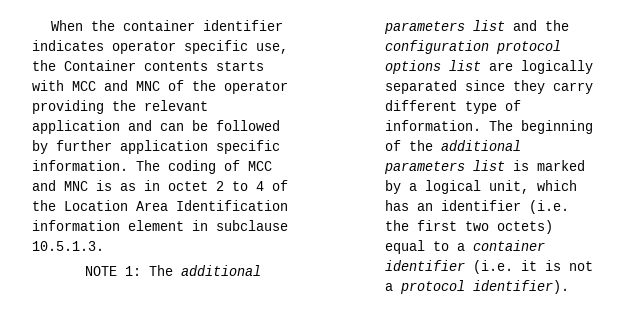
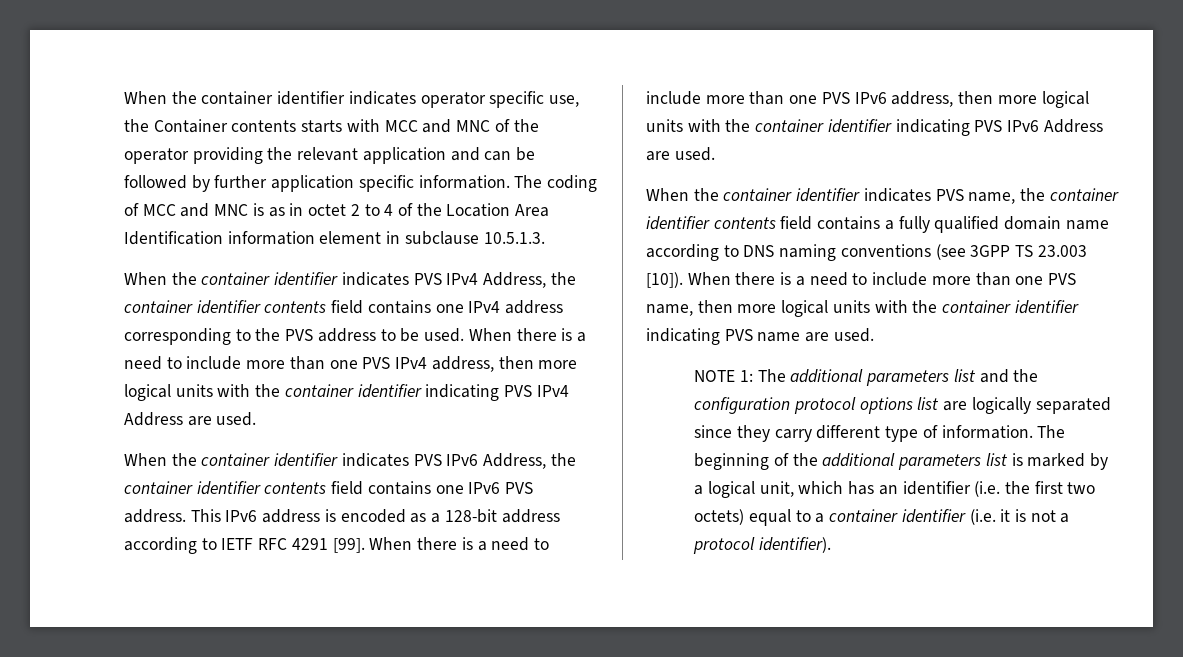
(104, 246) none -> [124,272,576,288] [124,300,564,314] [124,328,586,345] [124,356,578,372] [124,384,569,401] [124,412,257,426] [124,453,576,469] [124,481,534,495] [124,509,560,523] [124,537,549,554] [646,91,1089,108] [646,119,1103,136] [646,147,715,161] [646,188,1119,204] [646,216,1109,233] [646,244,1087,261] [646,272,1076,288] [646,300,1079,317] [646,328,874,345] // When the container identifier indicates PVS IPv4 Address, the container identifier contents field contains one IPv4 address corresponding to the PVS address to be used. When there is a need to include more than one PVS IPv4 address, then more logical units with the container identifier indicating PVS IPv4 Address are used. // When the container identifier indicates PVS IPv6 Address, the container identifier contents field contains one IPv6 PVS address. This IPv6 address is encoded as a 128-bit address according to IETF RFC 4291 [99]. When there is a need to include more than one PVS IPv6 address, then more logical units with the container identifier indicating PVS IPv6 Address are used. // When the container identifier indicates PVS name, the container identifier contents field contains a fully qualified domain name according to DNS naming conventions (see 3GPP TS 23.003 [10]). When there is a need to include more than one PVS name, then more logical units with the container identifier indicating PVS name are used.

